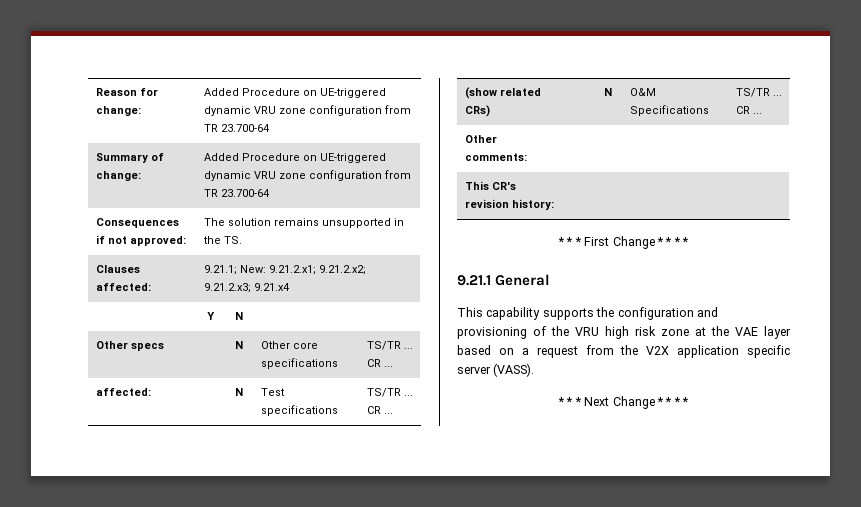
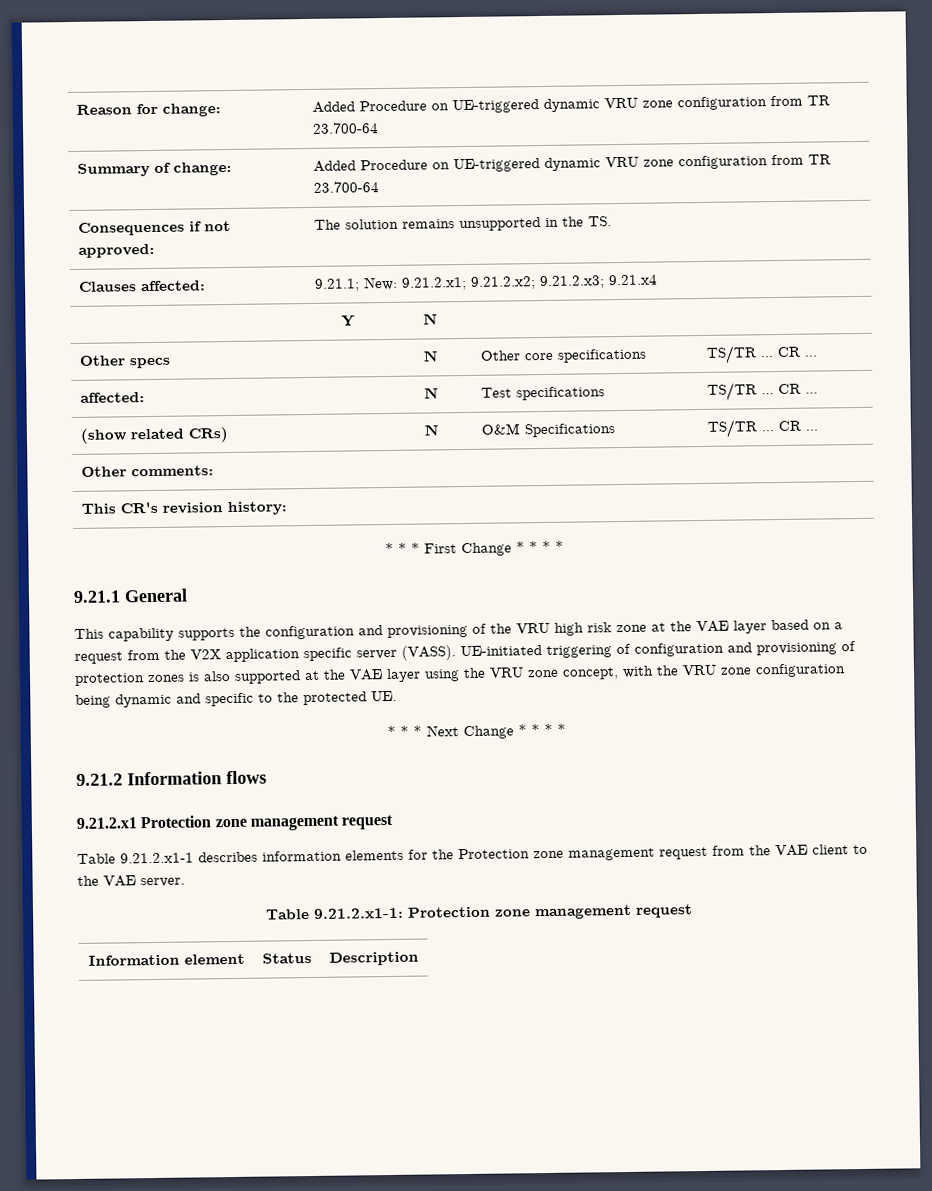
(535, 370) none -> [460,641,856,658] [74,663,846,686] [75,690,397,708] UE-initiated triggering of configuration and provisioning of protection zones is also supported at the VAE layer using the VRU zone concept, with the VRU zone configuration being dynamic and specific to the protected UE.
(689, 401) none -> [76,770,267,786] [76,814,394,831] [77,844,868,864] [77,875,185,888] [264,904,693,920] [87,953,245,966] [261,952,312,964] [328,951,419,966] // 9.21.2 Information flows // 9.21.2.x1 Protection zone management request // Table 9.21.2.x1-1 describes information elements for the Protection zone management request from the VAE client to the VAE server. // Table 9.21.2.x1-1: Protection zone management request // Information element | Status | Description

